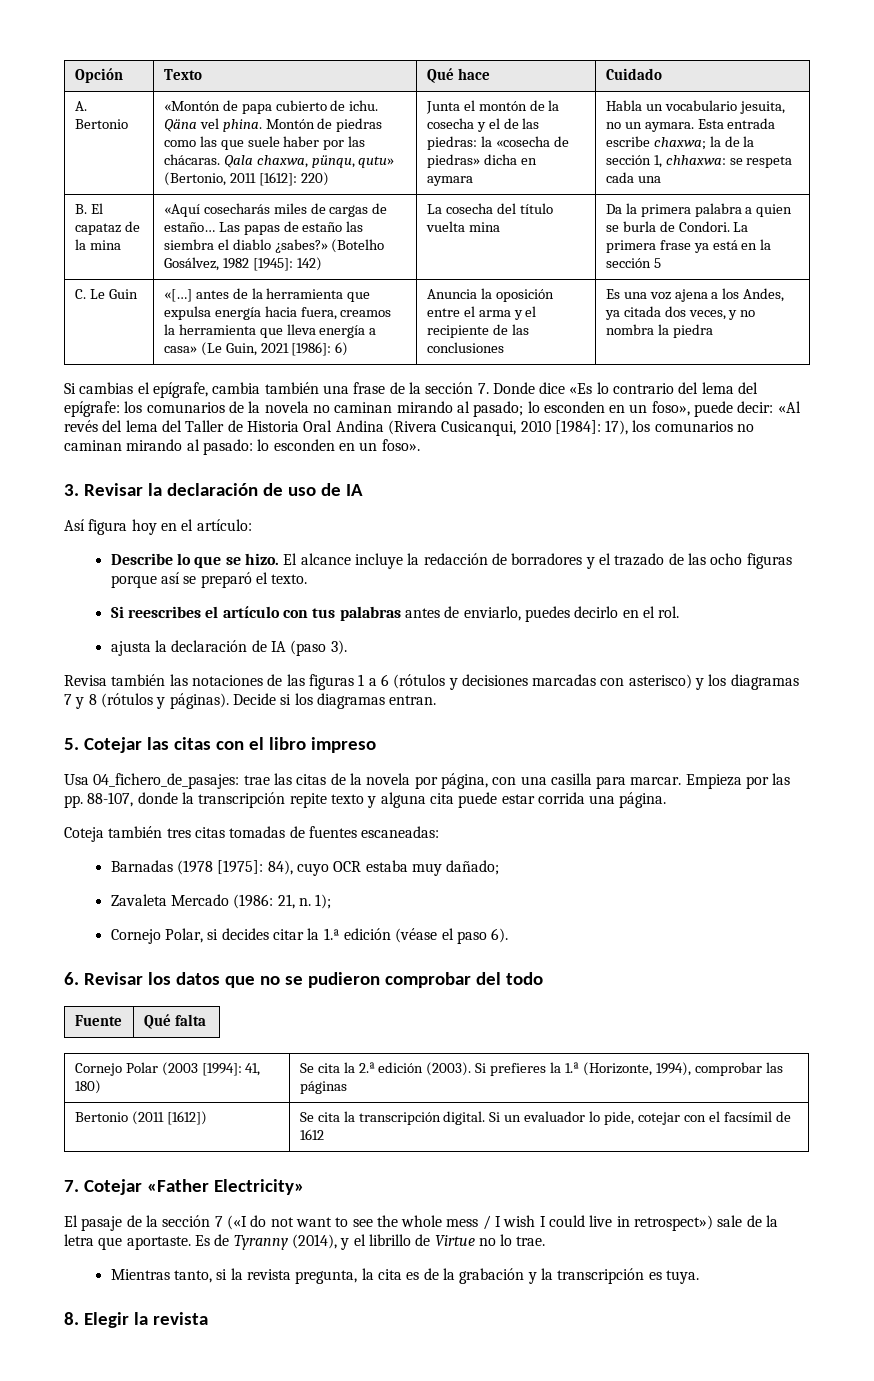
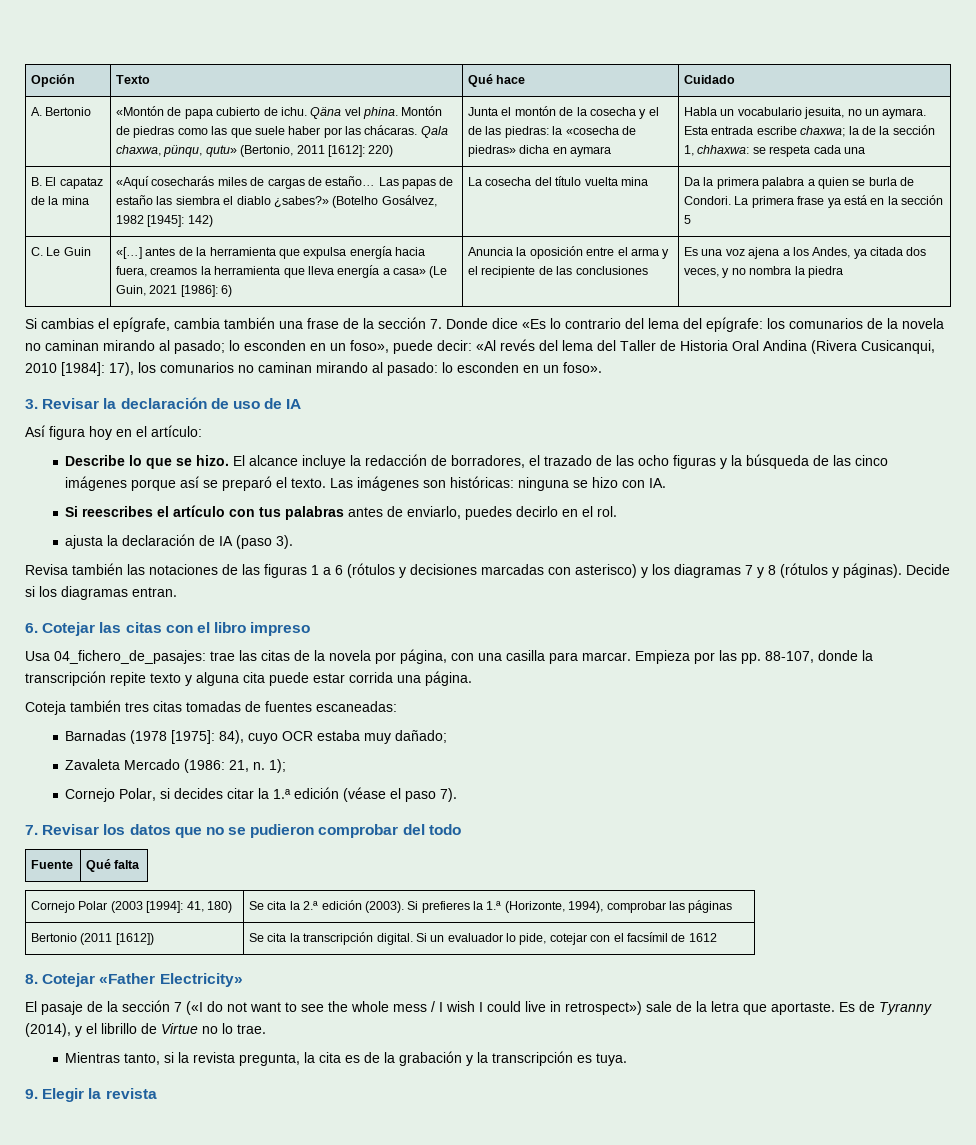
[511,553,595,569] borradores y -> [451,455,526,468] borradores,
(792, 561) none -> [720,454,889,469] [65,476,128,491] y la búsqueda de las cinco imágenes
(308, 579) none -> [330,476,667,491] Las imágenes son históricas: ninguna se hizo con IA.
[64,738,79,750] 5. -> [25,623,38,633] 6.
[491,928,509,943] [64,972,79,985] 6). // 6. -> [440,788,458,802] [25,825,38,835] 7). // 7.
[64,1180,79,1192] 7. -> [25,974,38,984] 8.
[64,1312,79,1325] 8. -> [25,1089,38,1099] 9.

